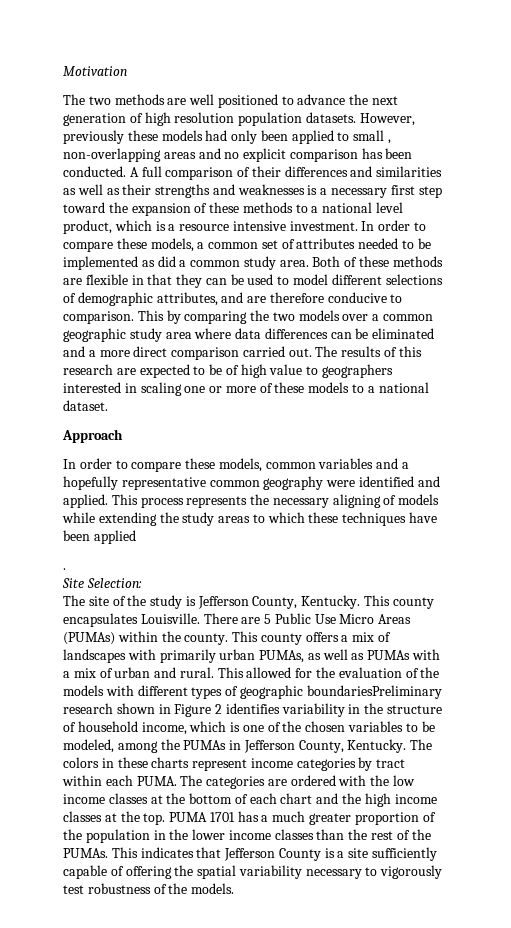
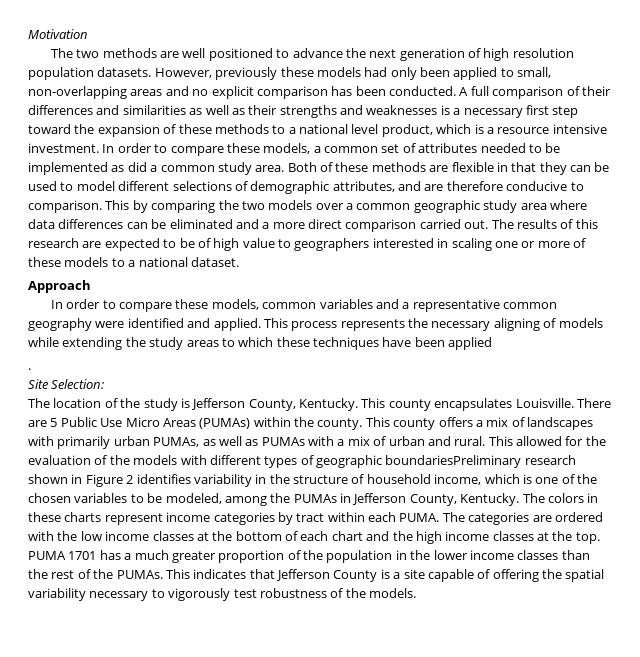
[353,130,392,144] small , -> [517,67,552,78] small,
[63,476,118,490] hopefully -> (410, 305) none
[88,596,109,606] site -> [53,398,102,408] location
[372,847,438,861] sufficiently -> (425, 574) none

